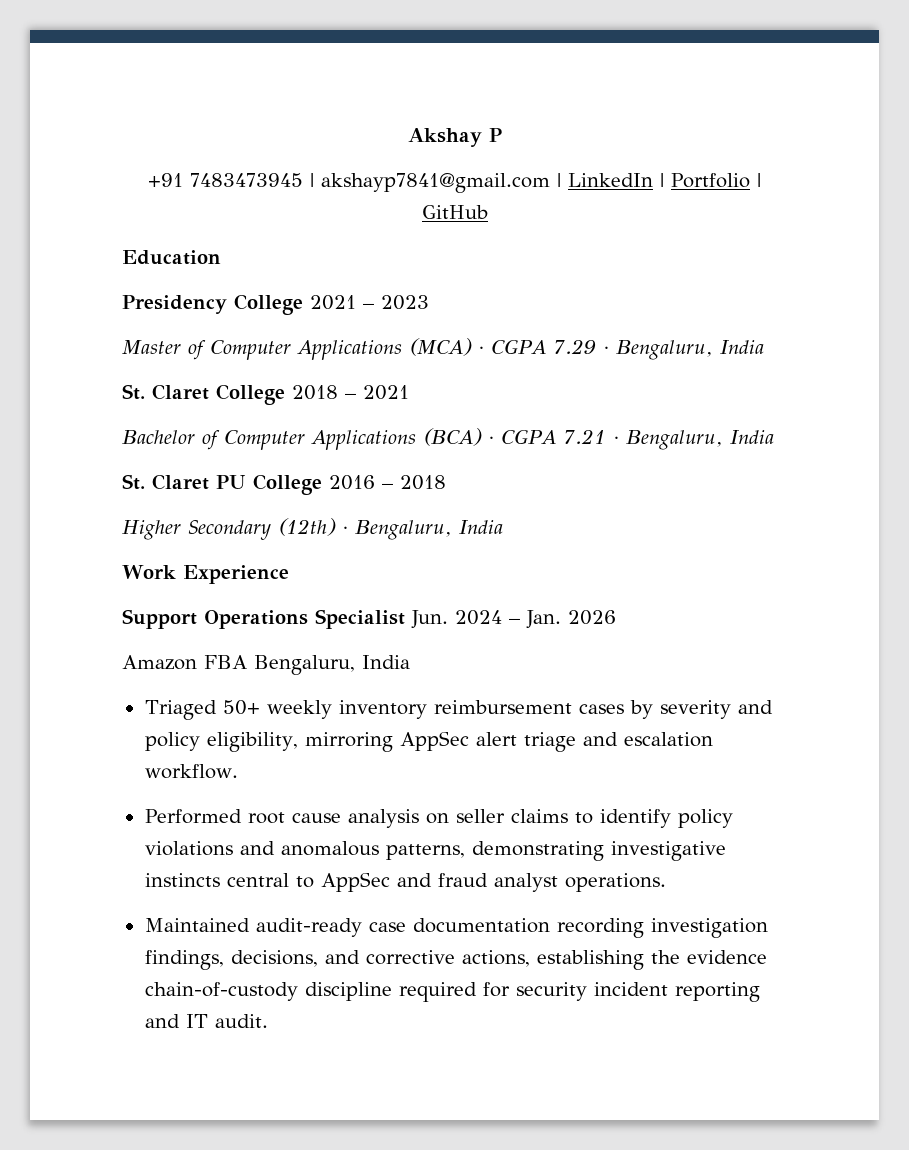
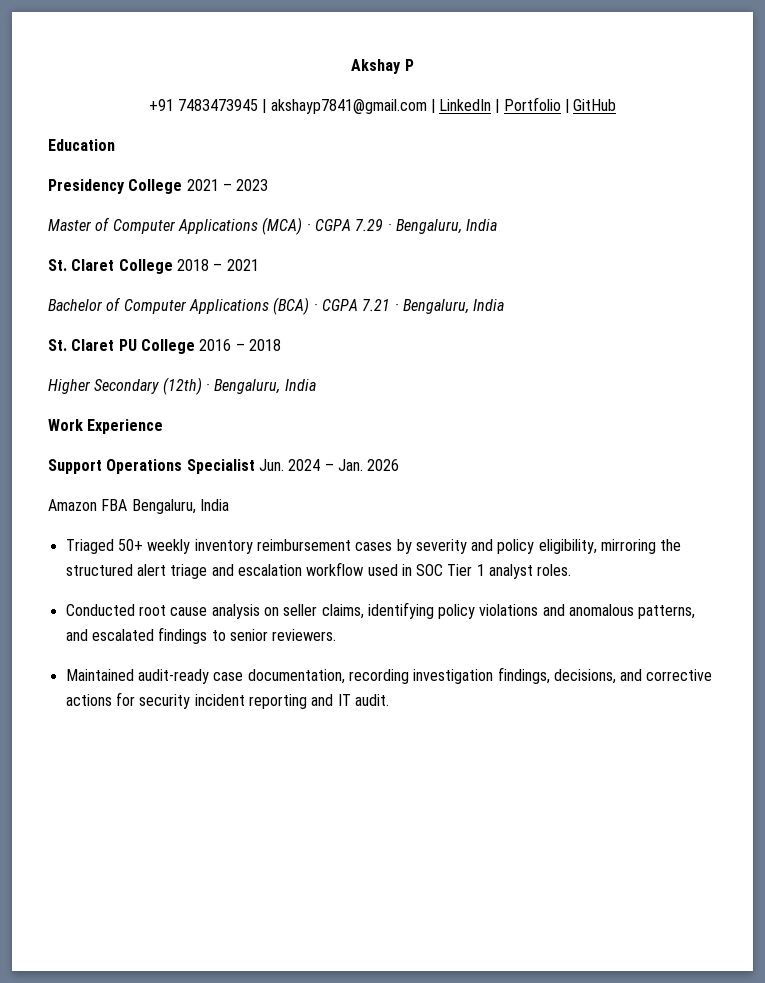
[399,731,469,751] AppSec -> [660,539,682,551] [65,564,133,576] the structured
[144,764,238,779] [144,809,242,824] workflow. // Performed -> [306,562,572,579] [65,604,135,616] workflow used in SOC Tier 1 analyst roles. // Conducted
[510,809,671,828] claims to identify -> [321,602,434,619] claims, identifying
[471,841,726,861] [144,872,666,892] demonstrating investigative instincts central to AppSec and fraud analyst operations. -> [65,627,337,644] and escalated findings to senior reviewers.
[412,918,550,933] documentation -> [247,669,345,684] documentation,
[461,950,767,970] [144,982,477,1002] actions, establishing the evidence chain-of-custody discipline required -> [65,694,112,706] actions

